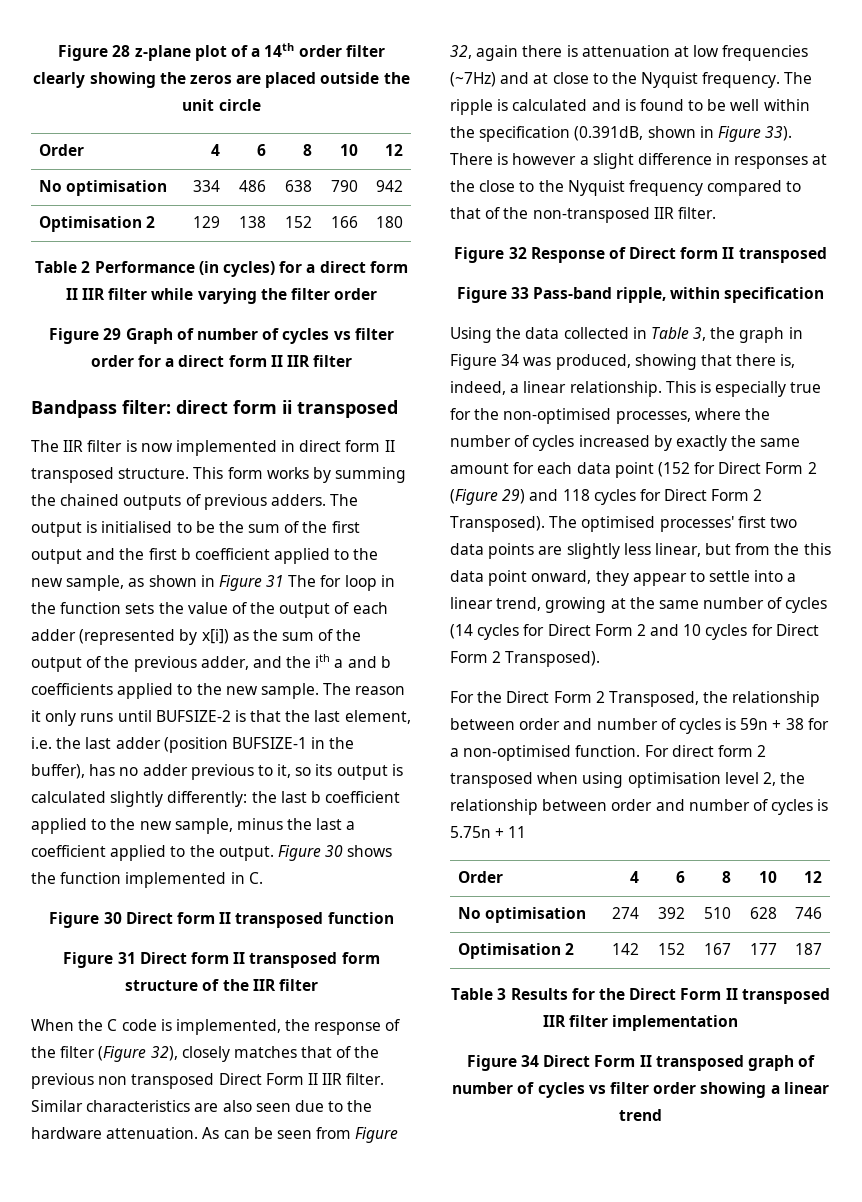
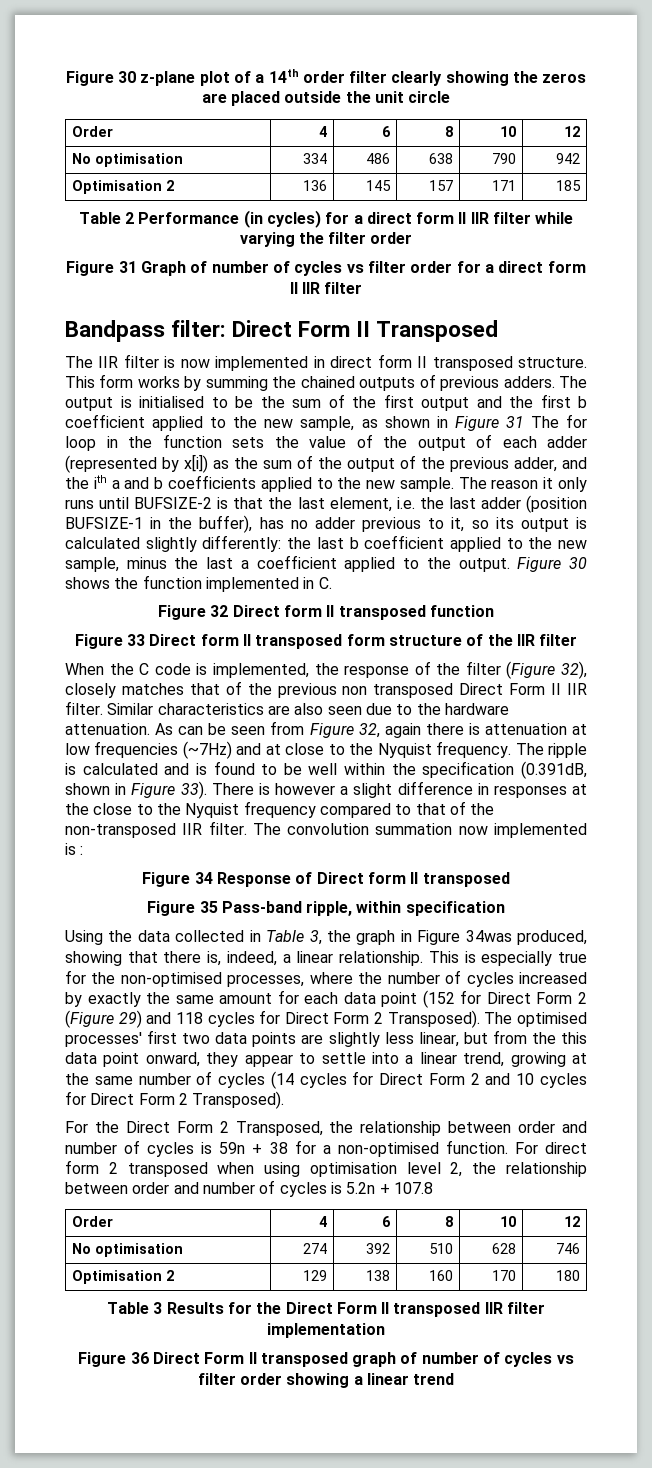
[58,45,131,61] Figure 28 -> [65,71,136,86] Figure 30
[192,216,220,228] [238,216,266,228] [284,216,312,228] [330,216,358,228] [375,216,403,228] 129 | 138 | 152 | 166 | 180 -> [303,180,328,191] [366,180,392,191] [429,180,454,191] [492,180,517,191] [556,180,582,191] 136 | 145 | 157 | 171 | 185
[103,328,122,340] 29 -> [118,261,137,273] 31
[176,400,398,418] direct form ii transposed -> [232,320,499,342] Direct Form II Transposed
[103,912,122,924] 30 -> [210,605,229,617] 32
[117,952,136,964] 31 -> [127,634,146,646] 33
[454,247,527,263] // Figure 32 -> [252,823,587,838] [65,843,84,855] [142,872,213,887] The convolution summation now implemented is : // Figure 34
[510,287,529,299] 33 -> [199,901,218,913] 35
[501,354,552,366] 34 was -> [465,930,512,942] 34was
[450,826,527,838] 5.75n + 11 -> [346,1182,433,1194] 5.2n + 107.8
[611,943,639,955] [657,943,685,955] [703,943,731,955] [749,943,777,955] [794,943,822,955] 142 | 152 | 167 | 177 | 187 -> [303,1270,328,1281] [366,1270,391,1281] [429,1270,454,1281] [492,1270,517,1281] [556,1270,581,1281] 129 | 138 | 160 | 170 | 180
[521,1055,540,1067] 34 -> [130,1352,149,1364] 36

